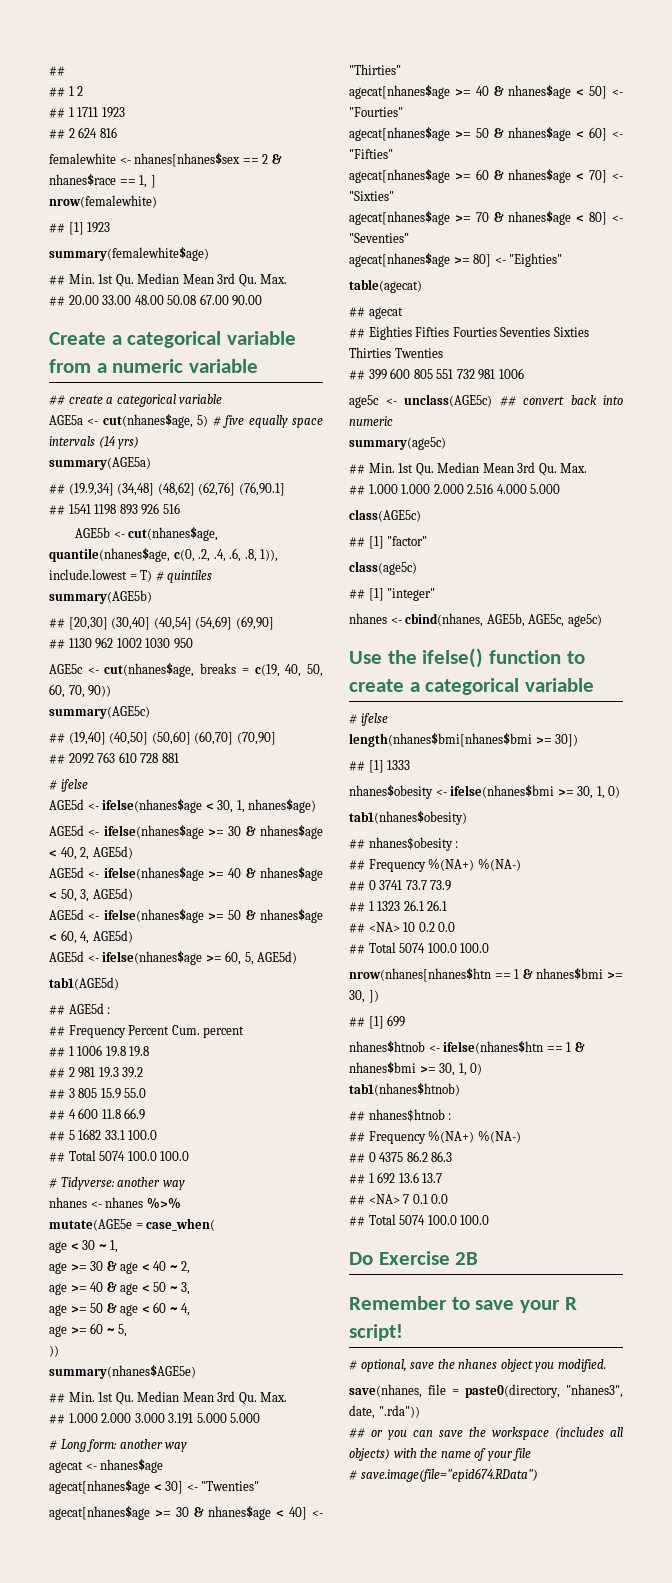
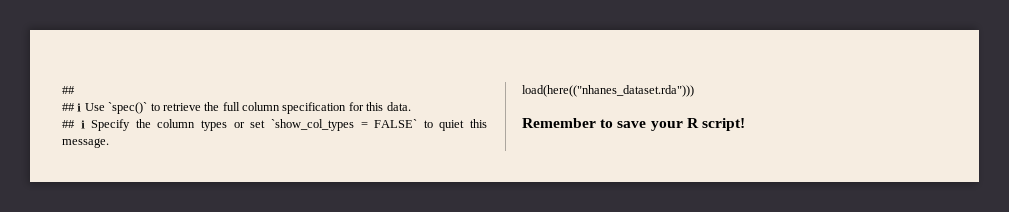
[68,86,84,96] [49,107,125,118] [49,127,117,139] [49,152,282,167] [49,173,156,188] [49,195,157,208] [49,222,111,235] [49,246,209,261] [49,273,288,287] [49,294,263,306] [49,331,297,348] [49,359,259,373] [49,394,223,407] [49,413,323,428] [49,436,140,449] [49,457,151,470] [49,482,285,496] [49,503,180,515] [75,526,219,541] [49,547,279,562] [49,569,213,583] [49,590,152,604] [49,616,274,630] [49,637,193,649] [49,662,324,677] [49,684,112,698] [49,706,150,719] [49,731,276,745] [49,752,179,764] [49,779,88,792] [49,798,317,813] [49,824,324,839] [49,846,133,860] [49,866,324,881] [49,888,133,902] [49,908,324,923] [49,930,133,944] [49,950,298,965] [49,977,119,990] [49,1003,111,1015] [49,1025,245,1038] [49,1045,150,1057] [49,1067,144,1078] [49,1088,147,1099] [49,1108,146,1120] [49,1129,158,1141] [49,1150,190,1162] [49,1177,185,1190] [49,1197,181,1209] [49,1218,216,1231] [49,1240,119,1253] [49,1261,191,1274] [49,1282,191,1295] [49,1302,191,1316] [49,1323,128,1337] [49,1345,59,1357] [49,1364,196,1379] [49,1391,288,1405] [49,1413,261,1424] [49,1439,188,1452] [49,1458,164,1473] [49,1479,260,1494] [49,1505,323,1520] [349,64,401,75] [349,84,623,99] [349,107,403,117] [349,126,623,141] [349,149,393,159] [349,168,623,183] [349,191,394,201] [349,210,623,225] [349,233,409,243] [349,252,563,267] [349,279,422,293] [349,307,403,319] [349,326,589,340] [349,347,443,358] [349,368,524,380] [349,394,623,408] [349,416,393,426] [349,437,446,450] [349,462,588,476] [349,483,561,495] [349,509,421,522] [349,536,428,549] [349,561,417,575] [349,588,436,601] [349,613,602,627] [349,648,585,668] [349,678,595,695] [349,713,388,726] [349,732,579,747] [349,760,411,773] [349,784,621,799] [349,810,467,825] [349,837,459,851] [349,858,521,872] [349,880,452,891] [349,900,448,912] [349,922,456,933] [349,942,490,954] [349,967,623,982] [349,990,379,1003] [349,1015,406,1029] [349,1040,585,1054] [349,1061,483,1076] [349,1082,460,1096] [349,1109,452,1122] [349,1130,521,1144] [349,1151,453,1163] [349,1172,443,1184] [349,1194,449,1205] [349,1214,490,1226] [349,1251,479,1265] 1 2 // ## 1 1711 1923 // ## 2 624 816 // femalewhite <- nhanes[nhanes$sex == 2 & nhanes$race == 1, ] // nrow(femalewhite) // ## [1] 1923 // summary(femalewhite$age) // ## Min. 1st Qu. Median Mean 3rd Qu. Max. // ## 20.00 33.00 48.00 50.08 67.00 90.00 // Create a categorical variable from a numeric variable // ## create a categorical variable // AGE5a <- cut(nhanes$age, 5) # five equally space intervals (14 yrs) // summary(AGE5a) // ## (19.9,34] (34,48] (48,62] (62,76] (76,90.1] // ## 1541 1198 893 926 516 // AGE5b <- cut(nhanes$age, quantile(nhanes$age, c(0, .2, .4, .6, .8, 1)), include.lowest = T) # quintiles // summary(AGE5b) // ## [20,30] (30,40] (40,54] (54,69] (69,90] // ## 1130 962 1002 1030 950 // AGE5c <- cut(nhanes$age, breaks = c(19, 40, 50, 60, 70, 90)) // summary(AGE5c) // ## (19,40] (40,50] (50,60] (60,70] (70,90] // ## 2092 763 610 728 881 // # ifelse // AGE5d <- ifelse(nhanes$age < 30, 1, nhanes$age) // AGE5d <- ifelse(nhanes$age >= 30 & nhanes$age < 40, 2, AGE5d) // AGE5d <- ifelse(nhanes$age >= 40 & nhanes$age < 50, 3, AGE5d) // AGE5d <- ifelse(nhanes$age >= 50 & nhanes$age < 60, 4, AGE5d) // AGE5d <- ifelse(nhanes$age >= 60, 5, AGE5d) // tab1(AGE5d) // ## AGE5d : // ## Frequency Percent Cum. percent // ## 1 1006 19.8 19.8 // ## 2 981 19.3 39.2 // ## 3 805 15.9 55.0 // ## 4 600 11.8 66.9 // ## 5 1682 33.1 100.0 // ## Total 5074 100.0 100.0 // # Tidyverse: another way // nhanes <- nhanes %>% // mutate(AGE5e = case_when( // age < 30 ~ 1, // age >= 30 & age < 40 ~ 2, // age >= 40 & age < 50 ~ 3, // age >= 50 & age < 60 ~ 4, // age >= 60 ~ 5, // )) // summary(nhanes$AGE5e) // ## Min. 1st Qu. Median Mean 3rd Qu. Max. // ## 1.000 2.000 3.000 3.191 5.000 5.000 // # Long form: another way // agecat <- nhanes$age // agecat[nhanes$age < 30] <- "Twenties" // agecat[nhanes$age >= 30 & nhanes$age < 40] <- "Thirties" // agecat[nhanes$age >= 40 & nhanes$age < 50] <- "Fourties" // agecat[nhanes$age >= 50 & nhanes$age < 60] <- "Fifties" // agecat[nhanes$age >= 60 & nhanes$age < 70] <- "Sixties" // agecat[nhanes$age >= 70 & nhanes$age < 80] <- "Seventies" // agecat[nhanes$age >= 80] <- "Eighties" // table(agecat) // ## agecat // ## Eighties Fifties Fourties Seventies Sixties Thirties Twenties // ## 399 600 805 551 732 981 1006 // age5c <- unclass(AGE5c) ## convert back into numeric // summary(age5c) // ## Min. 1st Qu. Median Mean 3rd Qu. Max. // ## 1.000 1.000 2.000 2.516 4.000 5.000 // class(AGE5c) // ## [1] "factor" // class(age5c) // ## [1] "integer" // nhanes <- cbind(nhanes, AGE5b, AGE5c, age5c) // Use the ifelse() function to create a categorical variable // # ifelse // length(nhanes$bmi[nhanes$bmi >= 30]) // ## [1] 1333 // nhanes$obesity <- ifelse(nhanes$bmi >= 30, 1, 0) // tab1(nhanes$obesity) // ## nhanes$obesity : // ## Frequency %(NA+) %(NA-) // ## 0 3741 73.7 73.9 // ## 1 1323 26.1 26.1 // ## <NA> 10 0.2 0.0 // ## Total 5074 100.0 100.0 // nrow(nhanes[nhanes$htn == 1 & nhanes$bmi >= 30, ]) // ## [1] 699 // nhanes$htnob <- ifelse(nhanes$htn == 1 & nhanes$bmi >= 30, 1, 0) // tab1(nhanes$htnob) // ## nhanes$htnob : // ## Frequency %(NA+) %(NA-) // ## 0 4375 86.2 86.3 // ## 1 692 13.6 13.7 // ## <NA> 7 0.1 0.0 // ## Total 5074 100.0 100.0 // Do Exercise 2B -> [77,102,411,114] [62,119,488,131] [62,138,109,148] [522,85,694,97] ℹ Use `spec()` to retrieve the full column specification for this data. // ## ℹ Specify the column types or set `show_col_types = FALSE` to quiet this message. // load(here(("nhanes_dataset.rda")))
[349,1359,606,1372] [349,1384,623,1398] [349,1405,420,1419] [349,1427,623,1440] [349,1448,532,1461] [349,1468,538,1482] // # optional, save the nhanes object you modified. // save(nhanes, file = paste0(directory, "nhanes3", date, ".rda")) // ## or you can save the workspace (includes all objects) with the name of your file // # save.image(file="epid674.RData") -> (745, 124) none

